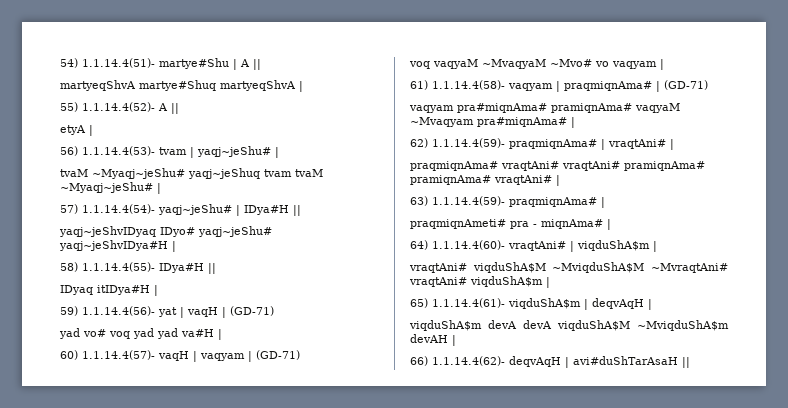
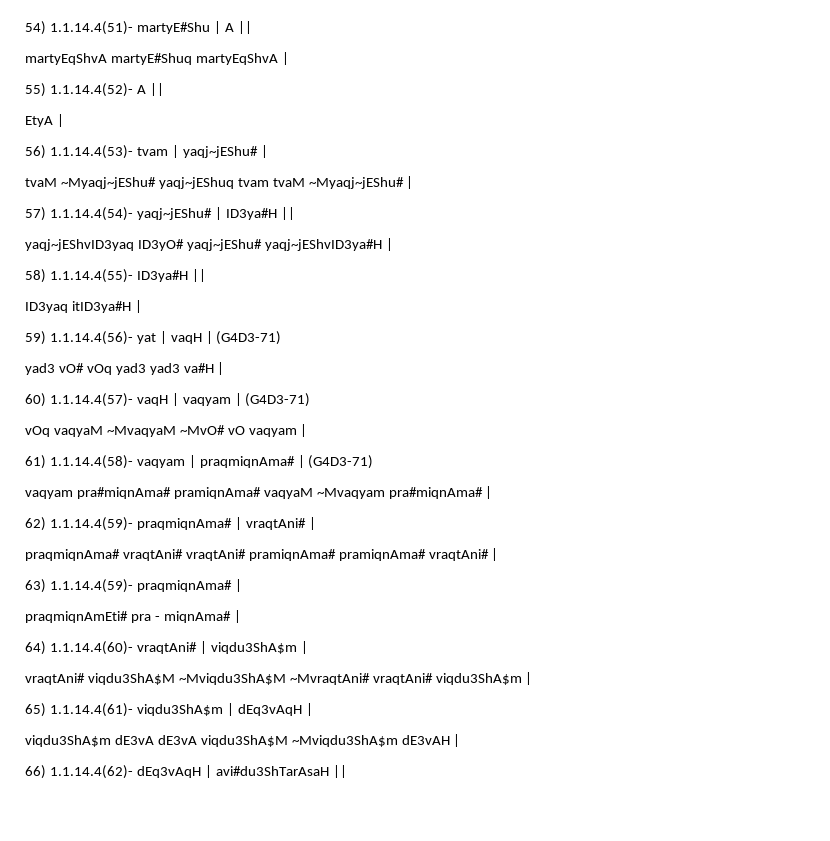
[159,58,229,69] martye#Shu -> [136,22,210,34] martyE#Shu
[60,80,296,91] martyeqShvA martye#Shuq martyeqShvA -> [25,53,278,65] martyEqShvA martyE#Shuq martyEqShvA
[60,125,86,135] etyA -> [25,116,53,127] EtyA
[197,146,271,157] yaqj~jeShu# -> [182,146,258,158] yaqj~jEShu#
[92,168,260,179] ~Myaqj~jeShu# yaqj~jeShuq -> [60,177,234,189] ~Myaqj~jEShu# yaqj~jEShuq
[60,182,153,193] ~Myaqj~jeShu# -> [308,177,404,189] ~Myaqj~jEShu#
[158,204,301,216] [59,226,272,237] [59,240,168,251] yaqj~jeShu# | IDya#H || // yaqj~jeShvIDyaq IDyo# yaqj~jeShu# yaqj~jeShvIDya#H -> [136,207,295,220] [25,239,382,251] yaqj~jEShu# | ID3ya#H || // yaqj~jEShvID3yaq ID3yO# yaqj~jEShu# yaqj~jEShvID3ya#H
[159,263,216,274] [60,285,150,295] IDya#H || // IDyaq itIDya#H -> [136,269,206,282] [25,301,131,313] ID3ya#H || // ID3yaq itID3ya#H
[230,306,274,316] [59,328,178,339] (GD-71) // yad vo# voq yad yad -> [216,331,282,345] [25,363,180,375] (G4D3-71) // yad3 vO# vOq yad3 yad3
[256,350,300,360] [409,59,609,69] (GD-71) // voq vaqyaM ~MvaqyaM ~Mvo# vo -> [245,393,311,407] [25,425,245,437] (G4D3-71) // vOq vaqyaM ~MvaqyaM ~MvO# vO
[664,80,708,90] (GD-71) -> [308,455,374,469] (G4D3-71)
[410,219,506,229] praqmiqnAmeti# -> [25,611,128,623] praqmiqnAmEti#
[577,240,650,251] viqduShA$m -> [210,642,297,654] viqdu3ShA$m
[472,262,645,273] viqduShA$M ~MviqduShA$M -> [87,673,286,685] viqdu3ShA$M ~Mviqdu3ShA$M
[470,276,543,287] viqduShA$m -> [435,673,522,685] viqdu3ShA$m
[508,298,652,310] [409,320,729,331] [410,334,448,343] viqduShA$m | deqvAqH | // viqduShA$m devA devA viqduShA$M ~MviqduShA$m devAH -> [136,703,313,716] [25,735,450,747] viqdu3ShA$m | dEq3vAqH | // viqdu3ShA$m dE3vA dE3vA viqdu3ShA$M ~Mviqdu3ShA$m dE3vAH
[509,356,678,368] deqvAqH | avi#duShTarAsaH -> [136,765,329,778] dEq3vAqH | avi#du3ShTarAsaH

